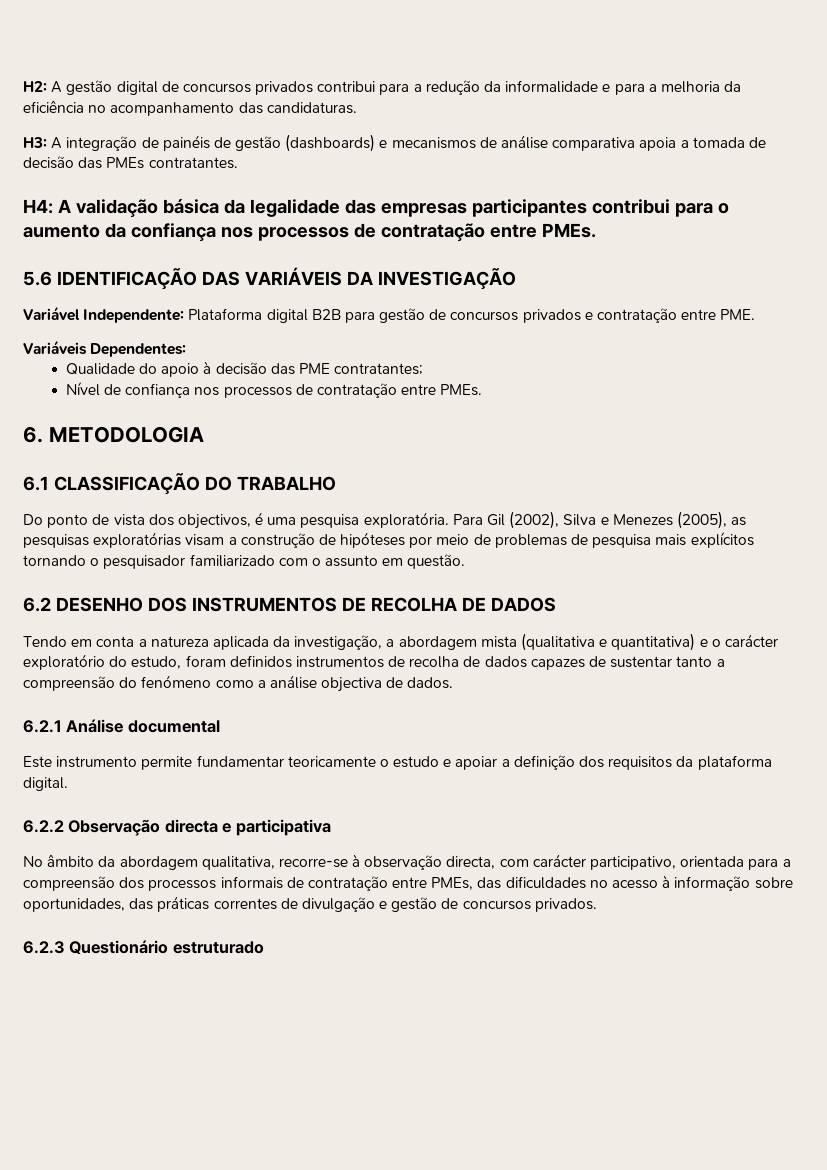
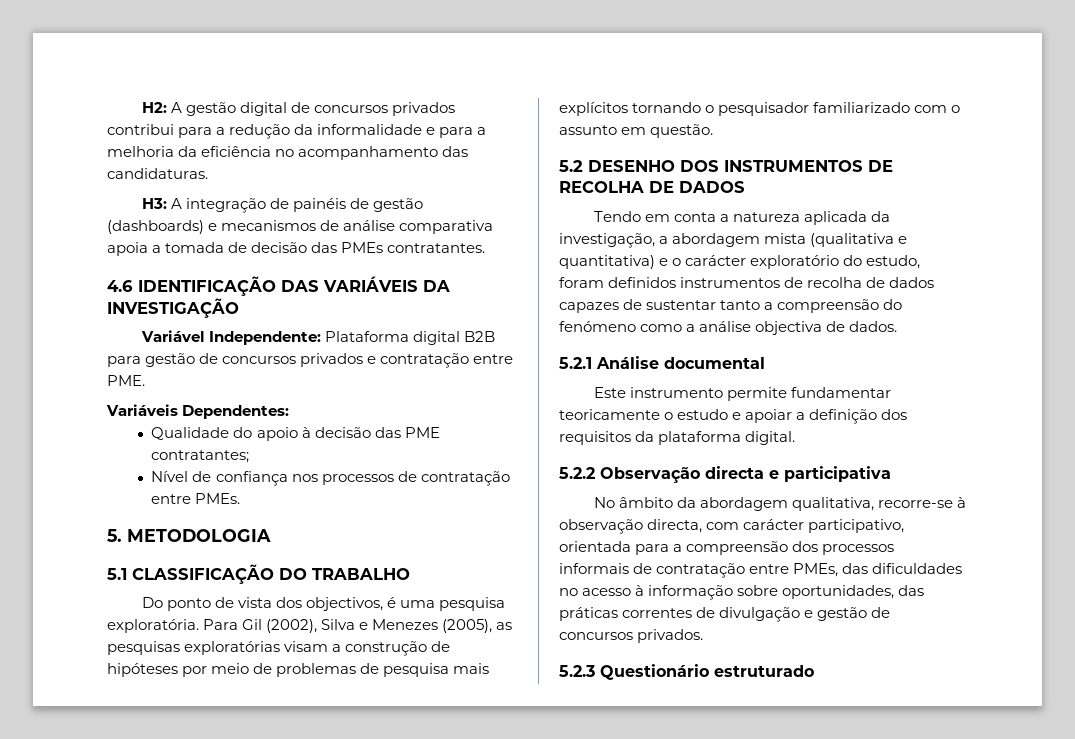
[23,199,729,218] [23,223,596,242] [23,271,52,286] H4: A validação básica da legalidade das empresas participantes contribui para o aumento da confiança nos processos de contratação entre PMEs. // 5.6 -> [107,280,133,292] 4.6
[23,426,43,443] 6. -> [107,529,122,542] 5.
[23,476,49,491] 6.1 -> [107,568,127,580] 5.1
[23,597,51,612] 6.2 -> [559,160,583,172] 5.2
[23,720,62,733] 6.2.1 -> [559,357,592,369] 5.2.1
[23,820,64,833] 6.2.2 -> [559,467,595,479] 5.2.2
[23,941,65,954] 6.2.3 -> [559,665,595,677] 5.2.3

